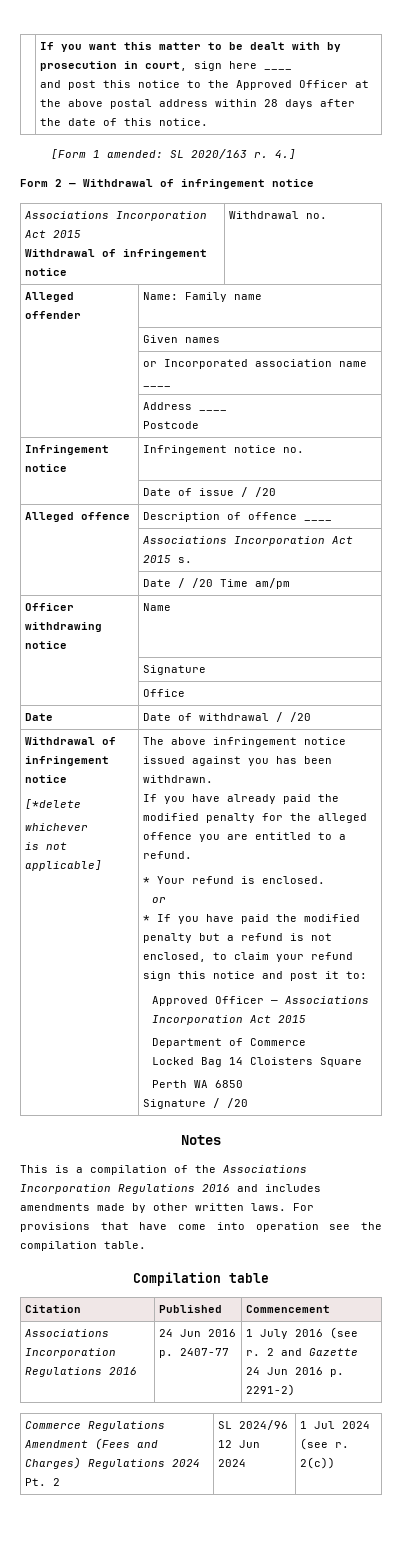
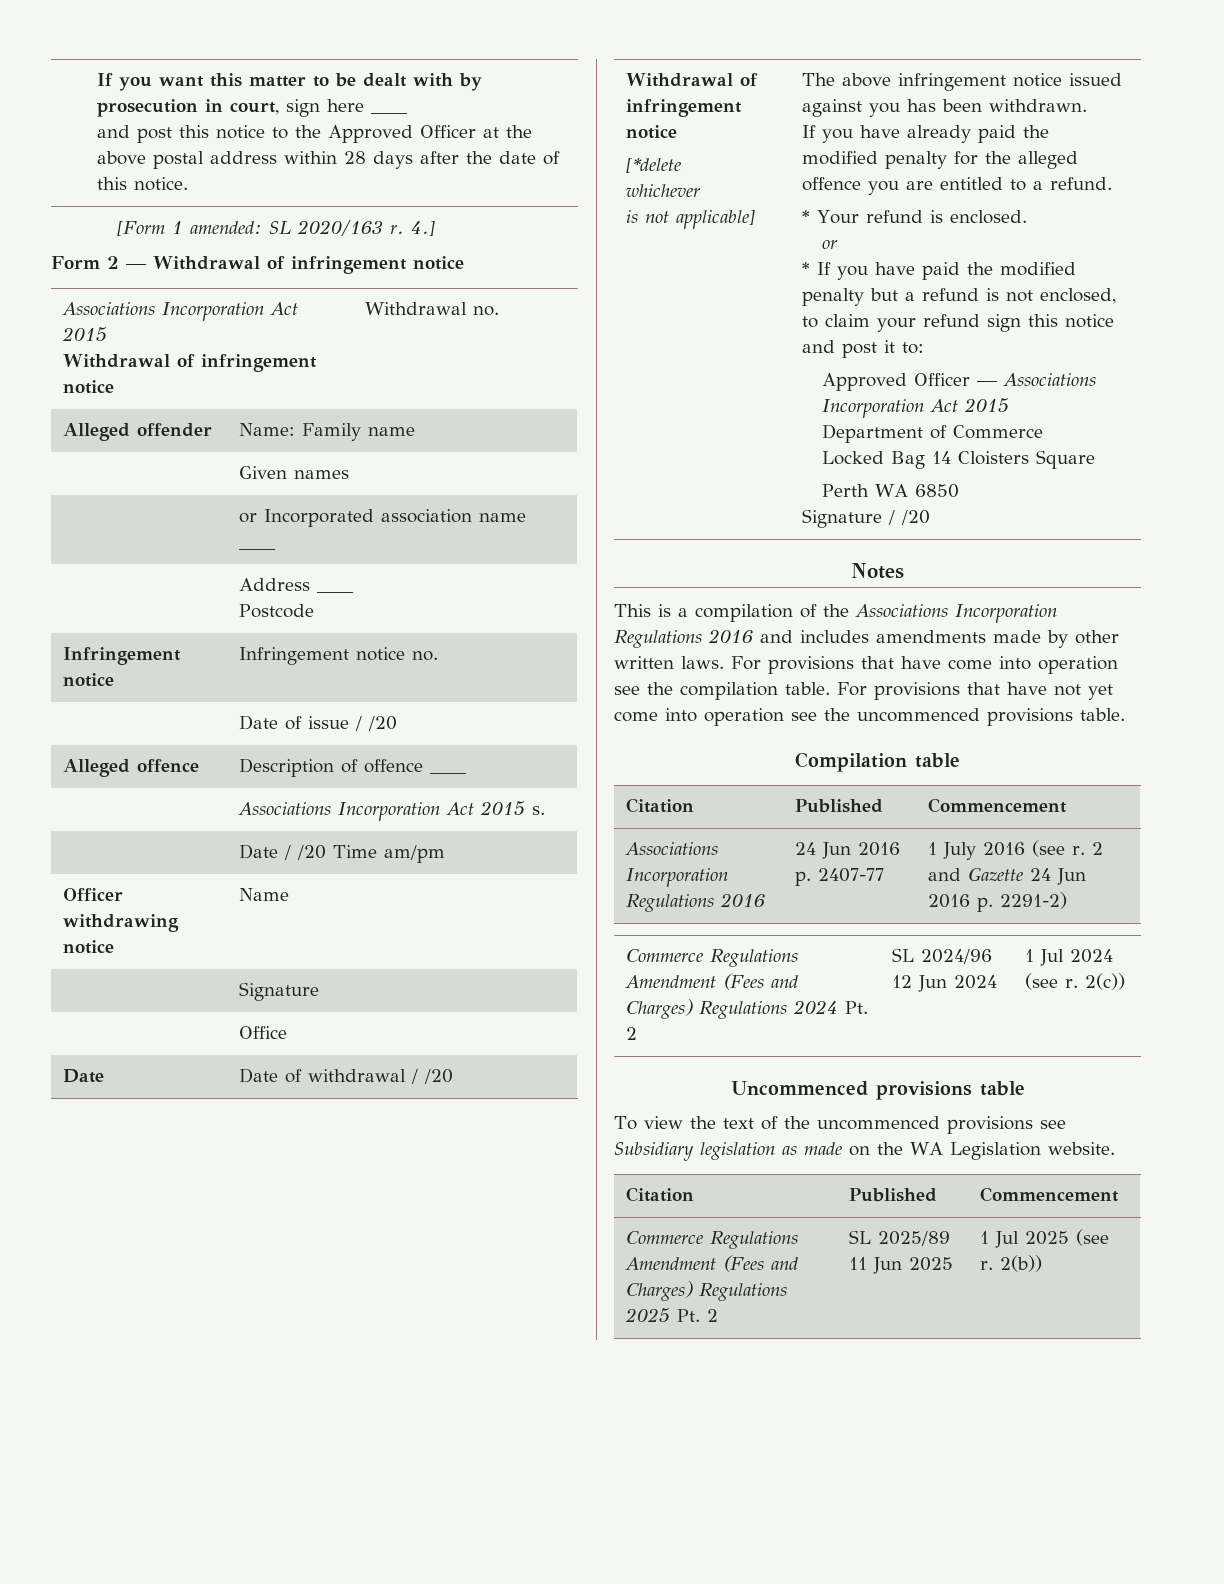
(146, 1245) none -> [837,682,1113,700] [614,708,1125,726] For provisions that have not yet come into operation see the uncommenced provisions table.
(335, 1463) none -> [730,1081,1025,1100] [614,1116,1066,1134] [614,1142,1115,1161] [626,1187,695,1202] [849,1188,938,1202] [980,1187,1120,1202] [626,1231,799,1249] [625,1255,799,1272] [626,1281,788,1301] [625,1308,719,1323] [849,1230,951,1246] [849,1257,954,1274] [980,1229,1110,1248] [980,1255,1043,1272] // Uncommenced provisions table // To view the text of the uncommenced provisions see Subsidiary legislation as made on the WA Legislation website. // Citation | Published | Commencement // Commerce Regulations Amendment (Fees and Charges) Regulations 2025 Pt. 2 | SL 2025/89 11 Jun 2025 | 1 Jul 2025 (see r. 2(b))

